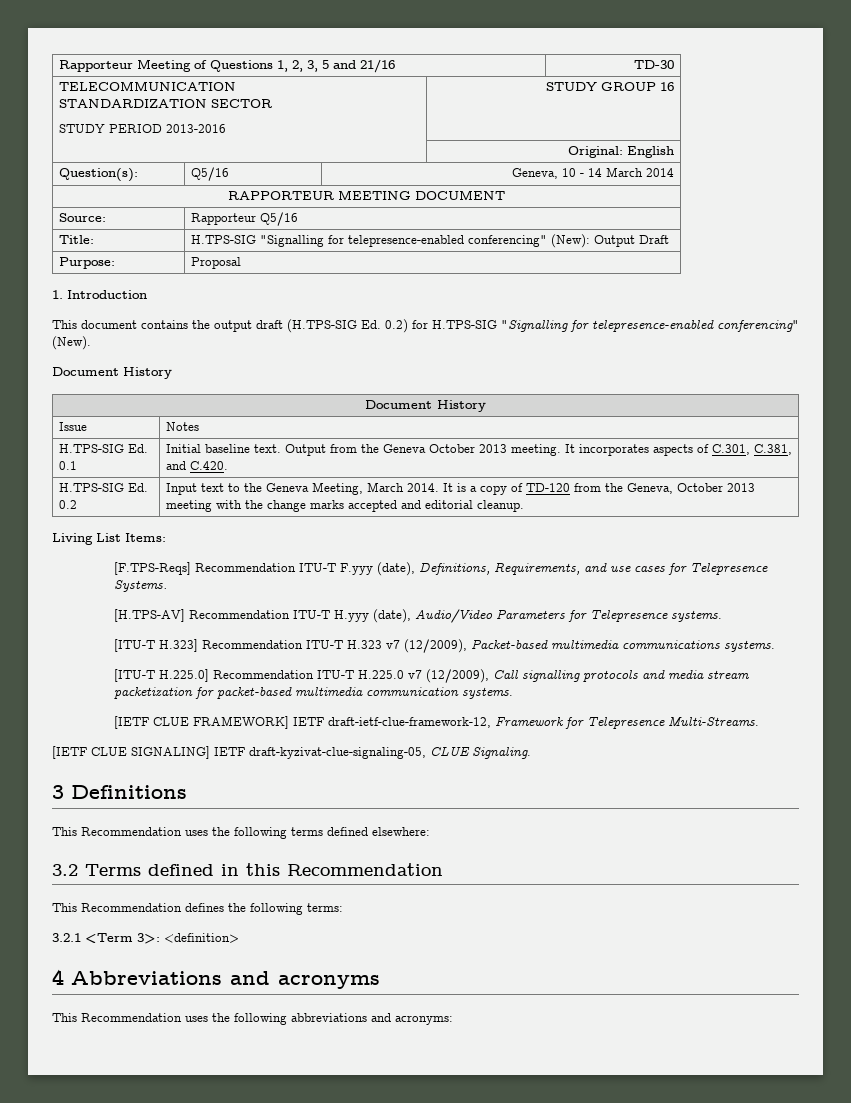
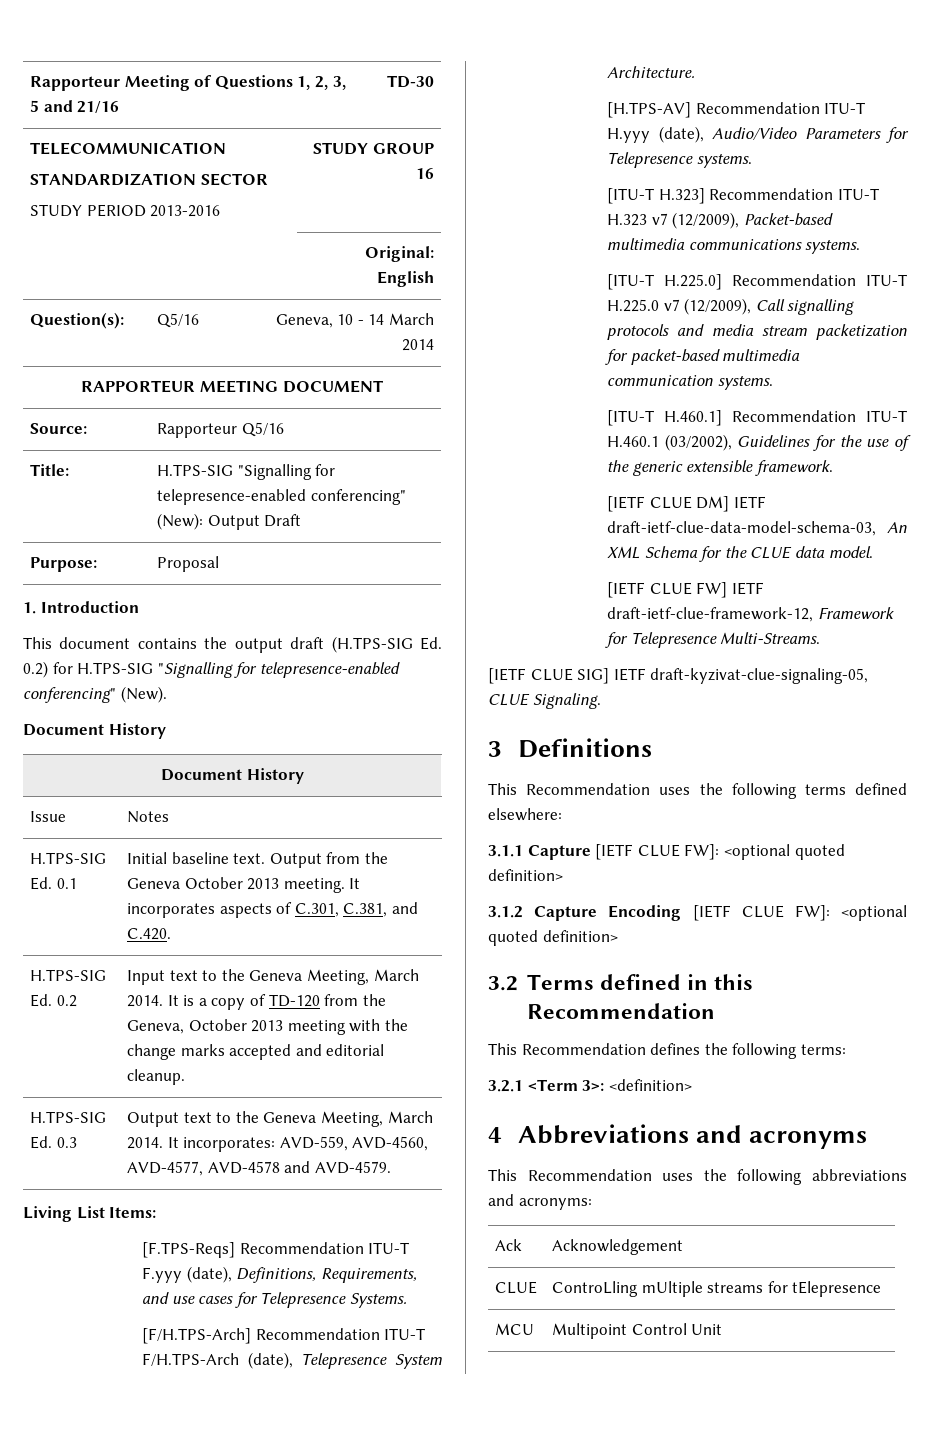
(524, 506) none -> [30,1111,107,1123] [30,1136,77,1149] [127,1111,433,1127] [127,1136,429,1152] [127,1161,391,1176] // H.TPS-SIG Ed. 0.3 | Output text to the Geneva Meeting, March 2014. It incorporates: AVD-559, AVD-4560, AVD-4577, AVD-4578 and AVD-4579.
(168, 586) none -> [142,1328,426,1344] [142,1352,442,1369] [607,66,696,78] // [F/H.TPS-Arch] Recommendation ITU-T F/H.TPS-Arch (date), Telepresence System Architecture.
[114,716,290,729] [IETF CLUE FRAMEWORK] -> [607,410,907,426] [607,434,911,451] [607,460,833,476] [607,496,766,512] [607,521,907,536] [607,546,873,562] [607,582,728,598] [ITU-T H.460.1] Recommendation ITU-T H.460.1 (03/2002), Guidelines for the use of the generic extensible framework. // [IETF CLUE DM] IETF draft-ietf-clue-data-model-schema-03, An XML Schema for the CLUE data model. // [IETF CLUE FW]
[131,746,210,759] SIGNALING] -> [577,668,610,684] SIG]
(430, 831) none -> [488,844,845,860] [488,869,563,881] [488,905,907,921] [488,930,618,946] // 3.1.1 Capture [IETF CLUE FW]: <optional quoted definition> // 3.1.2 Capture Encoding [IETF CLUE FW]: <optional quoted definition>
(453, 1020) none -> [495,1239,523,1251] [552,1239,684,1255] [495,1281,538,1294] [552,1281,882,1297] [495,1323,535,1335] [552,1323,723,1339] // Ack | Acknowledgement // CLUE | ControLling mUltiple streams for tElepresence // MCU | Multipoint Control Unit

